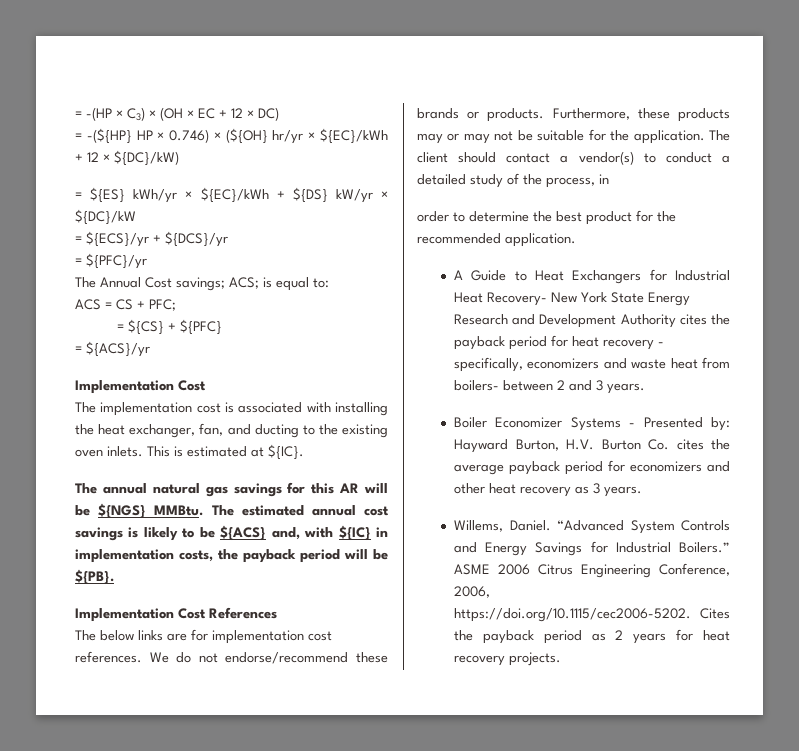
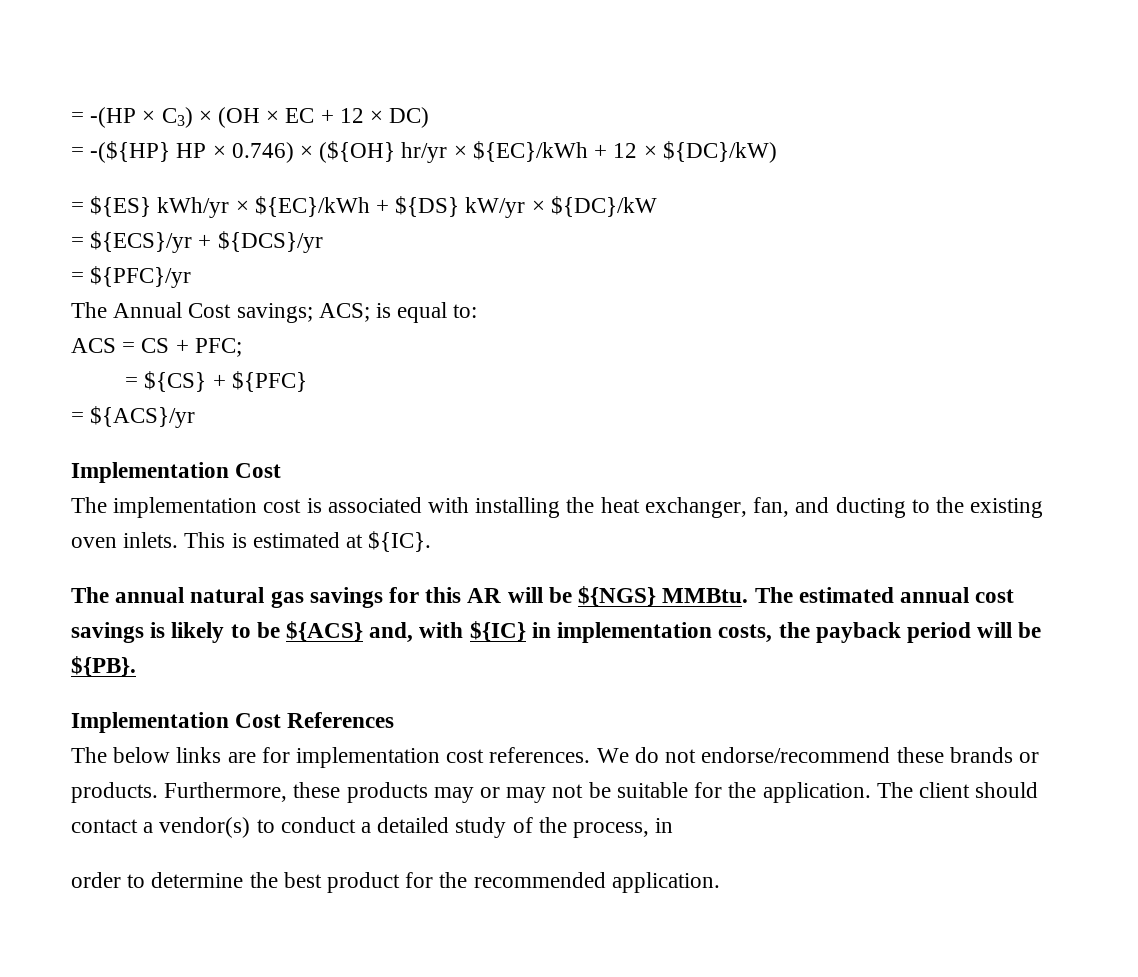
[454,269,730,284] [454,292,691,306] [454,314,730,328] [454,335,665,350] [454,357,730,372] [454,380,646,394] [454,417,730,431] [454,439,730,453] [454,460,730,475] [454,483,643,497] [454,520,730,534] [454,541,730,556] [454,563,730,578] [454,586,491,598] [454,608,730,622] [454,629,730,644] [454,652,562,666] // A Guide to Heat Exchangers for Industrial Heat Recovery- New York State Energy Research and Development Authority cites the payback period for heat recovery - specifically, economizers and waste heat from boilers- between 2 and 3 years. // Boiler Economizer Systems - Presented by: Hayward Burton, H.V. Burton Co. cites the average payback period for economizers and other heat recovery as 3 years. // Willems, Daniel. “Advanced System Controls and Energy Savings for Industrial Boilers.” ASME 2006 Citrus Engineering Conference, 2006, https://doi.org/10.1115/cec2006-5202. Cites the payback period as 2 years for heat recovery projects. -> (720, 882) none

